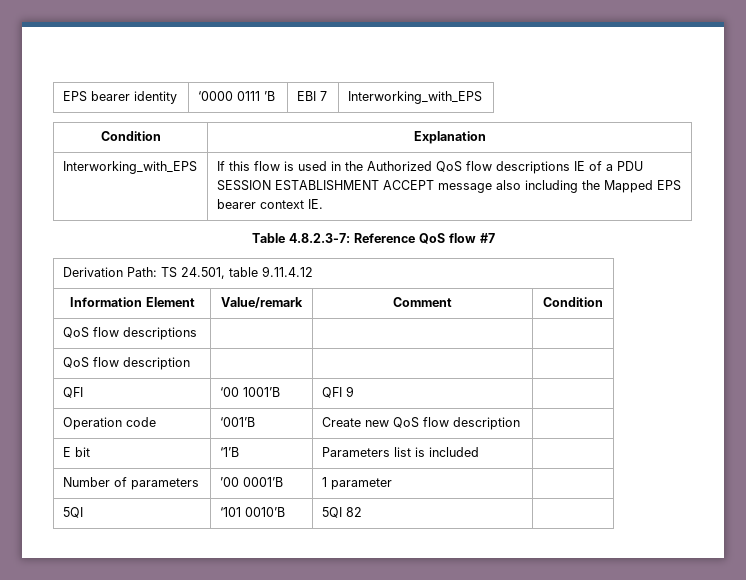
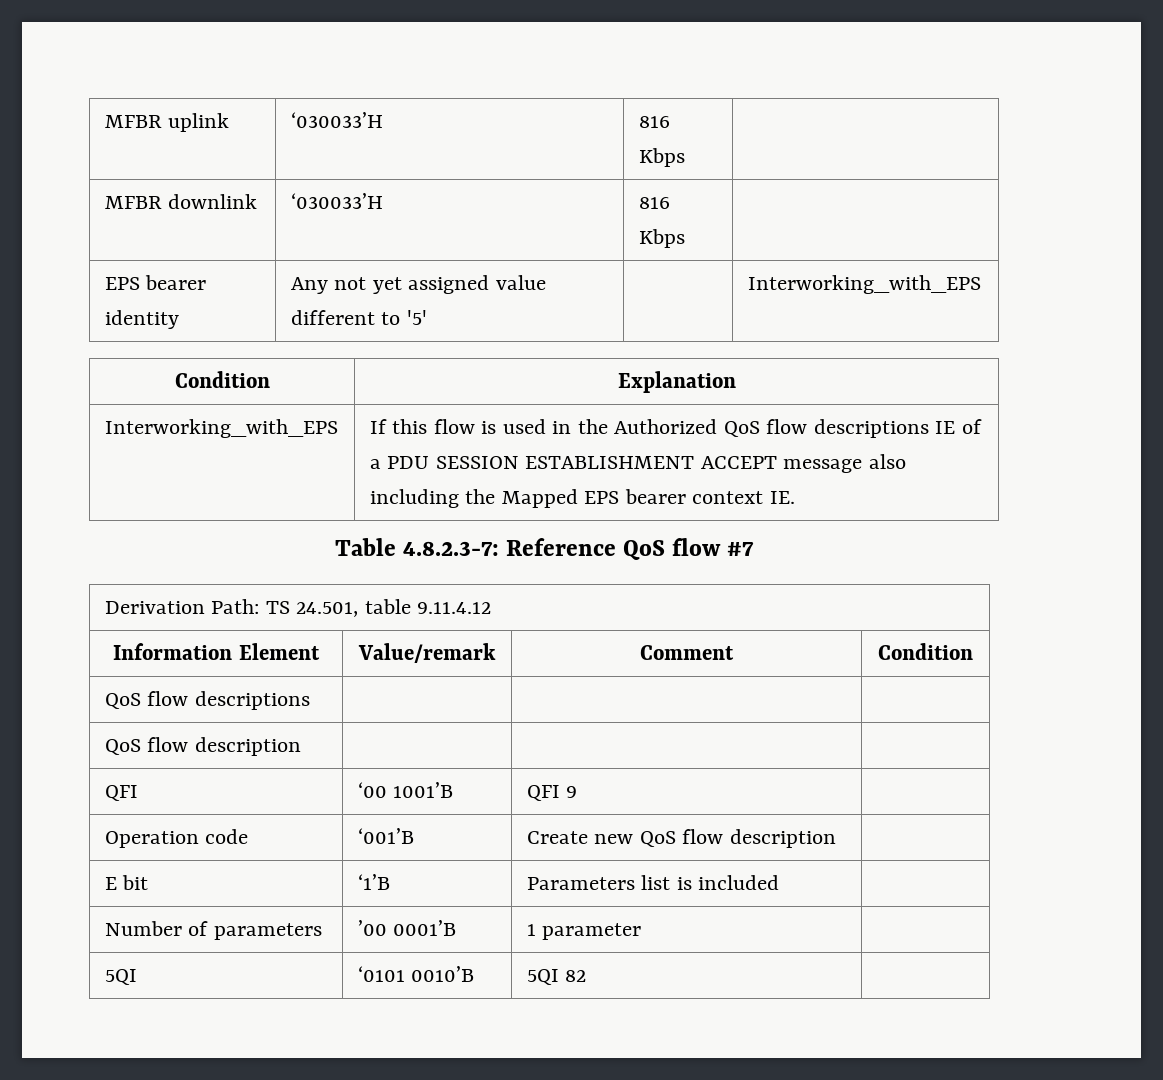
[62,91,177,104] [197,91,275,101] [296,91,327,101] EPS bearer identity | ‘0000 0111 ’B | EBI 7 -> [104,113,230,132] [290,112,383,128] [638,116,670,128] [638,148,685,167] [104,194,258,209] [290,193,383,209] [638,197,670,209] [638,229,685,248] [104,275,207,290] [104,310,179,329] [290,275,546,294] [290,310,427,325] MFBR uplink | ‘030033’H | 816 Kbps | // MFBR downlink | ‘030033’H | 816 Kbps | // EPS bearer identity | Any not yet assigned value different to '5' |
[219,507,241,517] ‘101 -> [357,966,405,982] ‘0101

